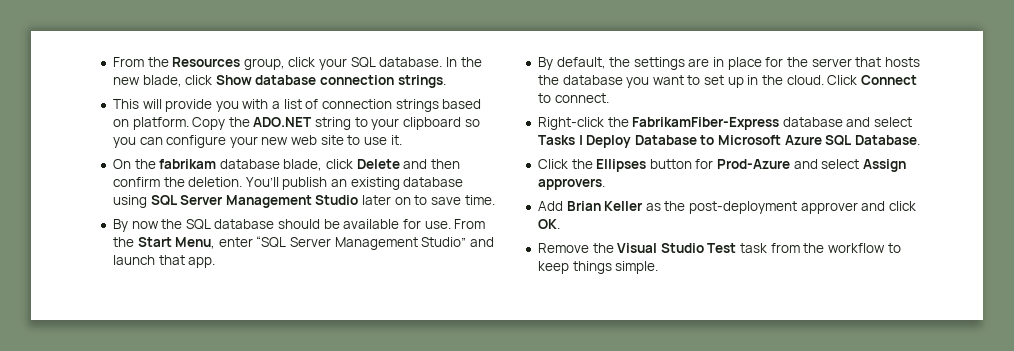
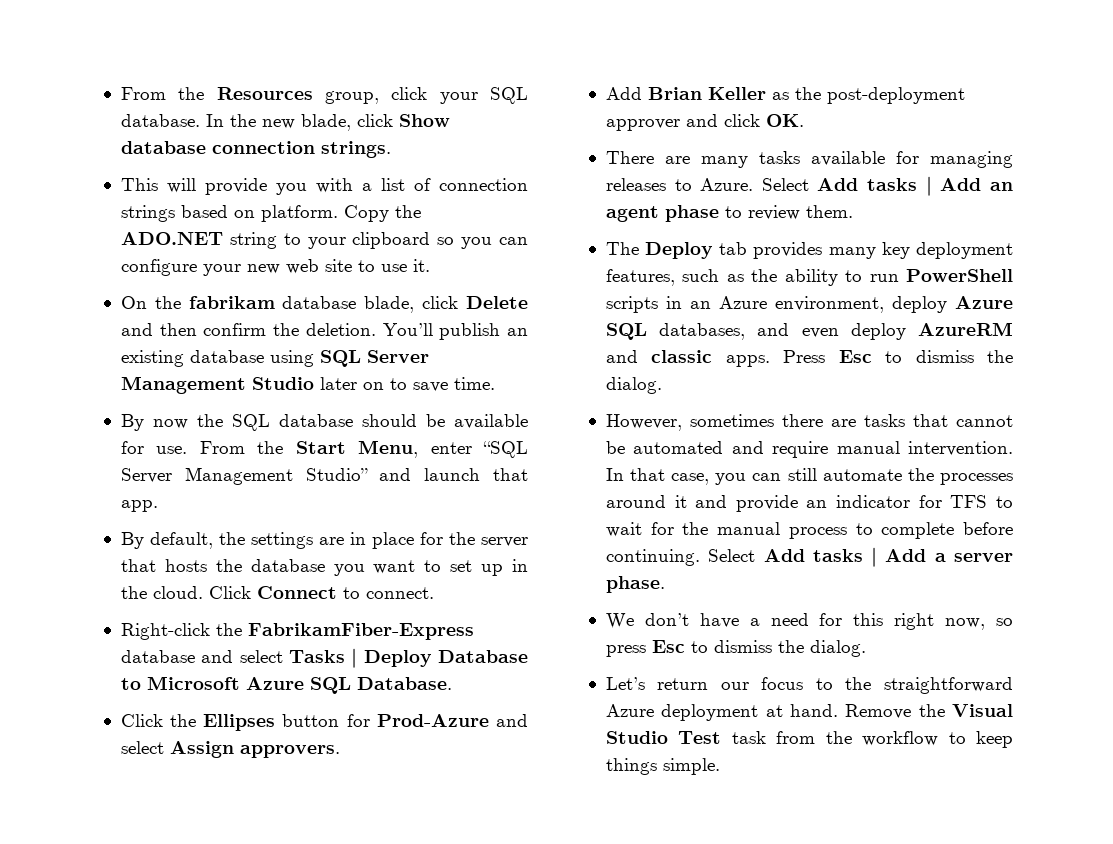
(560, 224) none -> [605,151,1013,168] [605,176,1013,196] [605,205,853,222] [605,242,1013,259] [605,269,1013,286] [605,296,1013,313] [605,322,1013,340] [605,350,1013,367] [605,377,662,394] [605,414,1013,431] [605,441,1013,458] [605,468,1013,485] [605,495,1013,512] [605,522,1013,539] [605,547,1014,567] [605,576,665,593] [605,613,1013,630] [605,640,866,657] [605,677,1013,694] [605,704,838,721] There are many tasks available for managing releases to Azure. Select Add tasks | Add an agent phase to review them. // The Deploy tab provides many key deployment features, such as the ability to run PowerShell scripts in an Azure environment, deploy Azure SQL databases, and even deploy AzureRM and classic apps. Press Esc to dismiss the dialog. // However, sometimes there are tasks that cannot be automated and require manual intervention. In that case, you can still automate the processes around it and provide an indicator for TFS to wait for the manual process to complete before continuing. Select Add tasks | Add a server phase. // We don’t have a need for this right now, so press Esc to dismiss the dialog. // Let’s return our focus to the straightforward Azure deployment at hand.

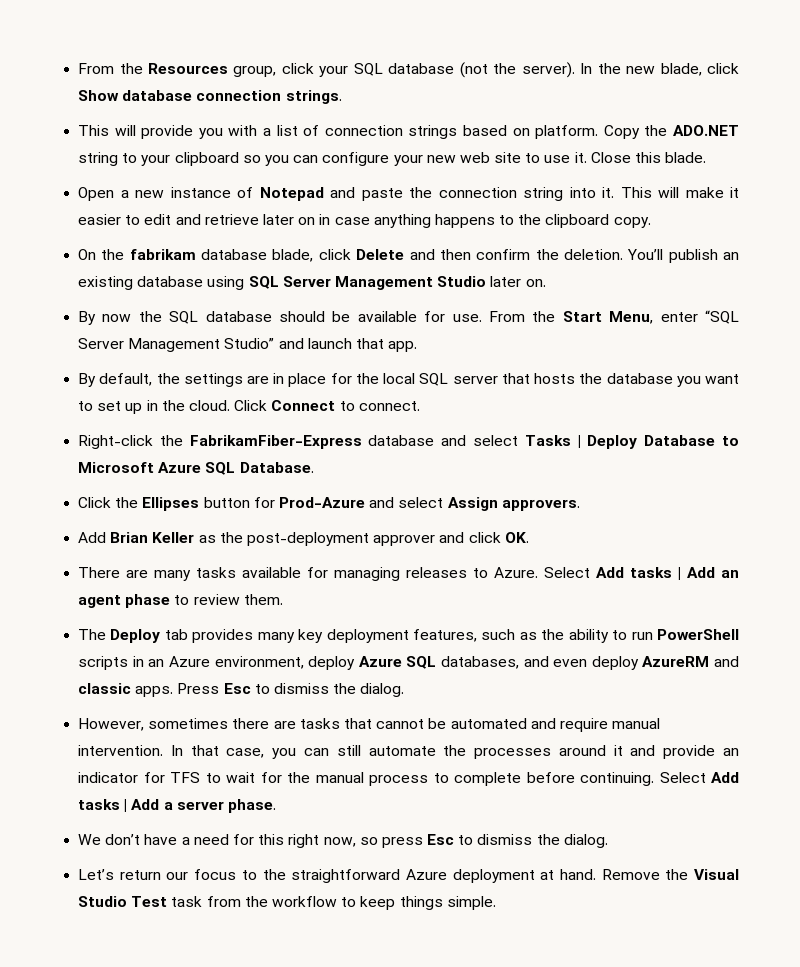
[120,114,200,127] database. -> [388,62,575,78] database (not the server).
(430, 265) none -> [590,152,707,163] [78,187,740,201] [78,214,651,228] Close this blade. // Open a new instance of Notepad and paste the connection string into it. This will make it easier to edit and retrieve later on in case anything happens to the clipboard copy.
[362,377,495,392] on to save time. -> [525,279,546,287] on.
(475, 538) none -> [383,373,449,386] local SQL

